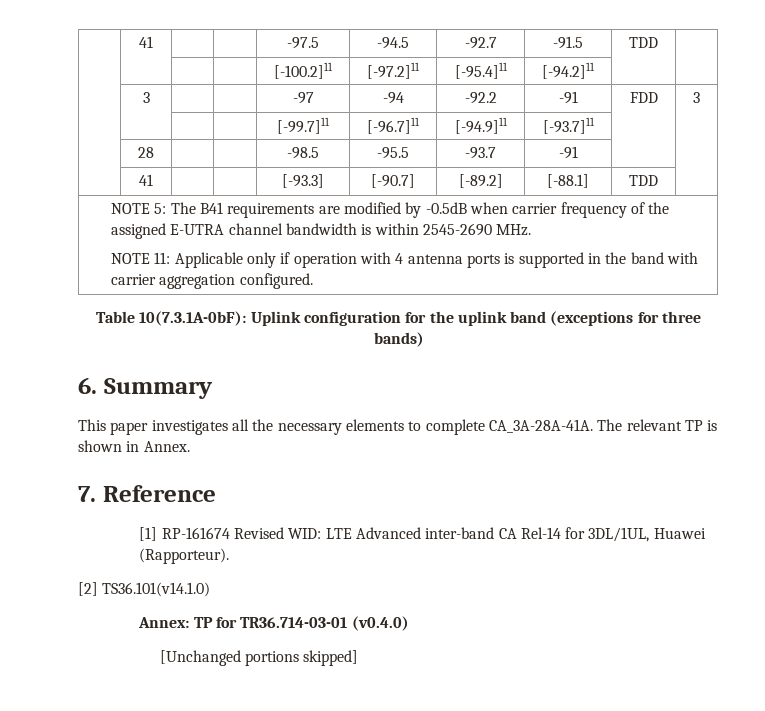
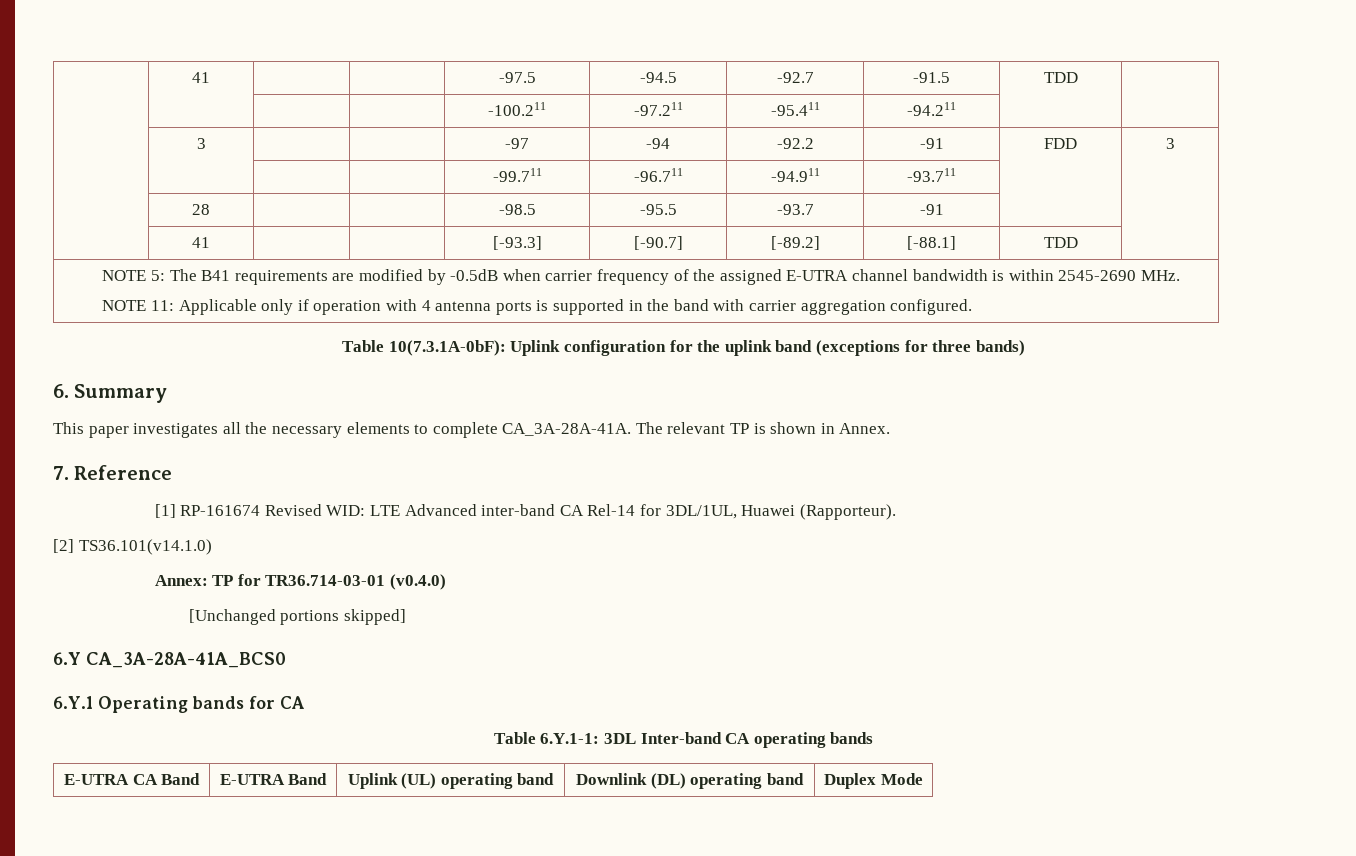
[274,62,333,79] [367,62,420,79] [454,62,508,79] [542,62,595,79] [-100.2]11 | [-97.2]11 | [-95.4]11 | [-94.2]11 -> [488,102,546,116] [633,102,683,116] [770,102,820,116] [907,102,956,116] -100.211 | -97.211 | -95.411 | -94.211
[277,117,330,134] [367,117,420,134] [454,117,508,134] [542,117,595,134] [-99.7]11 | [-96.7]11 | [-94.9]11 | [-93.7]11 -> [492,168,542,182] [633,168,683,182] [770,168,820,182] [907,168,956,182] -99.711 | -96.711 | -94.911 | -93.711
(359, 658) none -> [53,652,286,668] [53,696,305,713] [493,732,874,748] [63,773,201,785] [219,773,328,785] [347,773,555,789] [576,773,804,789] [824,773,923,789] // 6.Y CA_3A-28A-41A_BCS0 // 6.Y.1 Operating bands for CA // Table 6.Y.1-1: 3DL Inter-band CA operating bands // E-UTRA CA Band | E-UTRA Band | Uplink (UL) operating band | Downlink (DL) operating band | Duplex Mode

